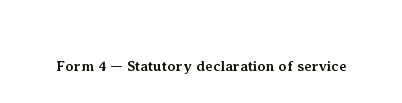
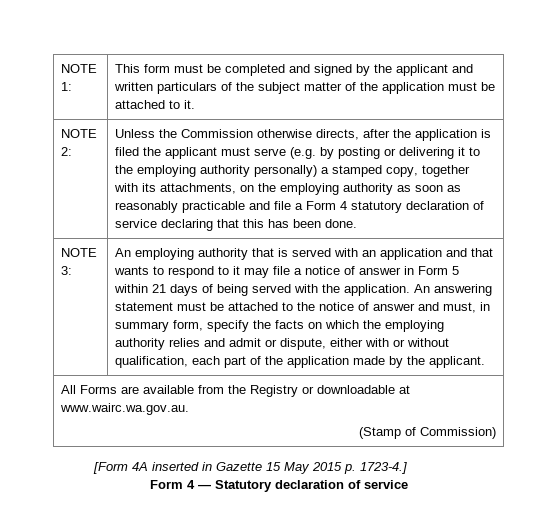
(55, 66) none -> [61,64,98,73] [61,82,73,91] [115,64,474,76] [114,82,496,94] [115,100,196,109] [61,129,98,138] [61,147,73,156] [115,129,492,141] [115,147,481,159] [115,165,471,177] [114,183,462,195] [115,201,485,213] [115,219,358,231] [61,248,98,257] [61,266,73,275] [115,248,494,260] [114,266,460,278] [114,284,493,296] [115,302,491,313] [115,320,445,332] [115,338,450,350] [115,356,486,368] [61,385,411,397] [60,403,190,415] [358,427,496,439] [93,462,408,474] NOTE 1: | This form must be completed and signed by the applicant and written particulars of the subject matter of the application must be attached to it. // NOTE 2: | Unless the Commission otherwise directs, after the application is filed the applicant must serve (e.g. by posting or delivering it to the employing authority personally) a stamped copy, together with its attachments, on the employing authority as soon as reasonably practicable and file a Form 4 statutory declaration of service declaring that this has been done. // NOTE 3: | An employing authority that is served with an application and that wants to respond to it may file a notice of answer in Form 5 within 21 days of being served with the application. An answering statement must be attached to the notice of answer and must, in summary form, specify the facts on which the employing authority relies and admit or dispute, either with or without qualification, each part of the application made by the applicant. // All Forms are available from the Registry or downloadable at www.wairc.wa.gov.au. // (Stamp of Commission) // [Form 4A inserted in Gazette 15 May 2015 p. 1723-4.] //

